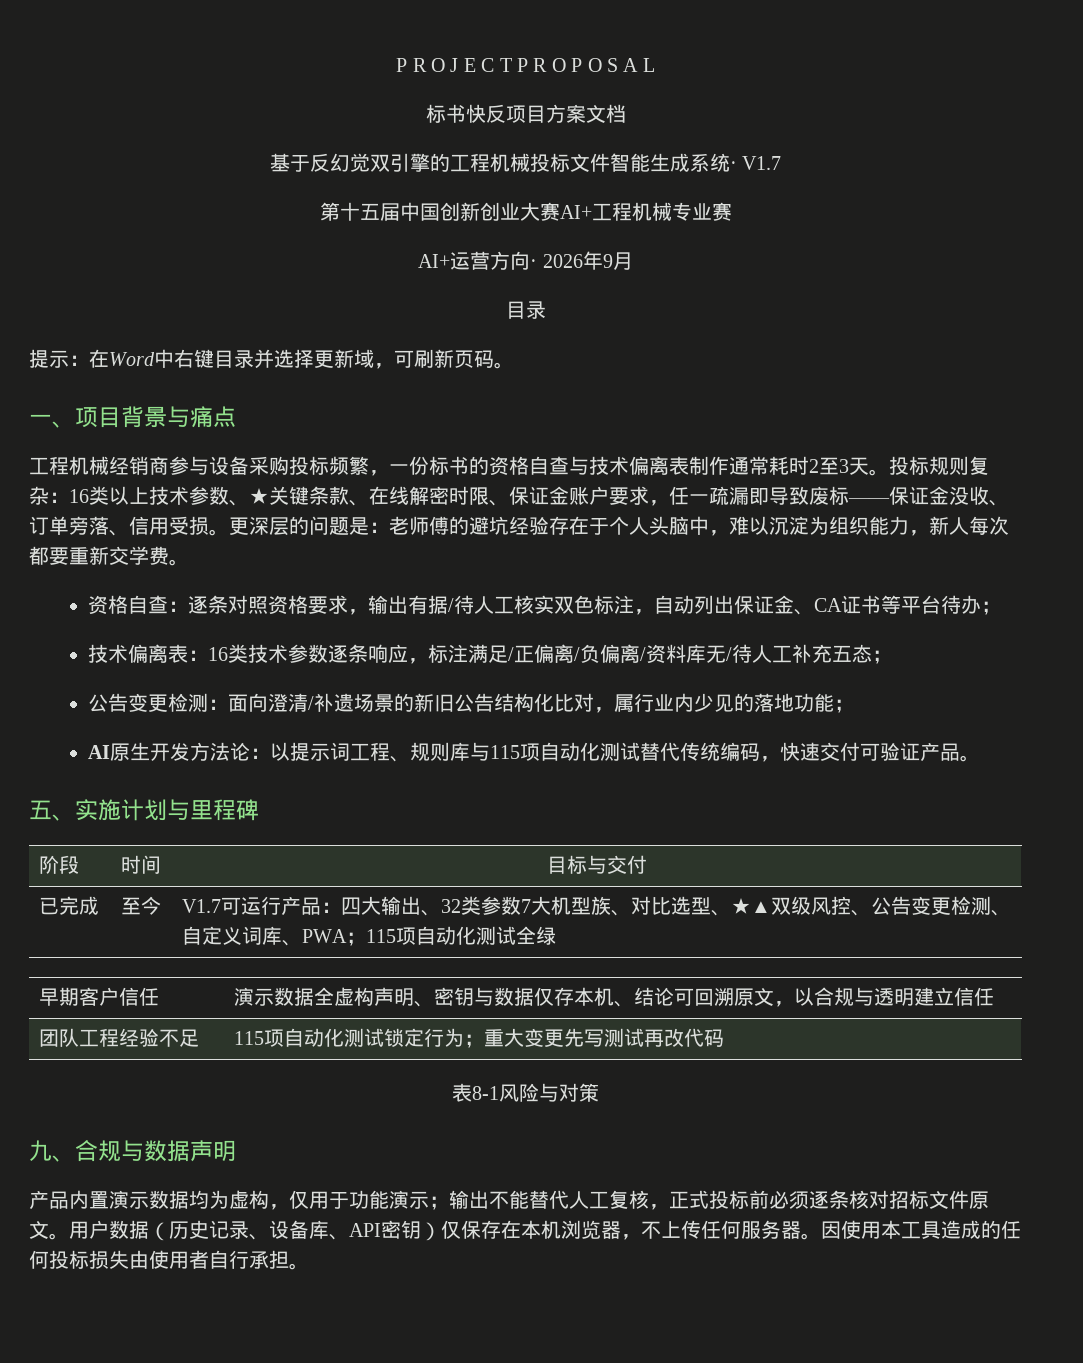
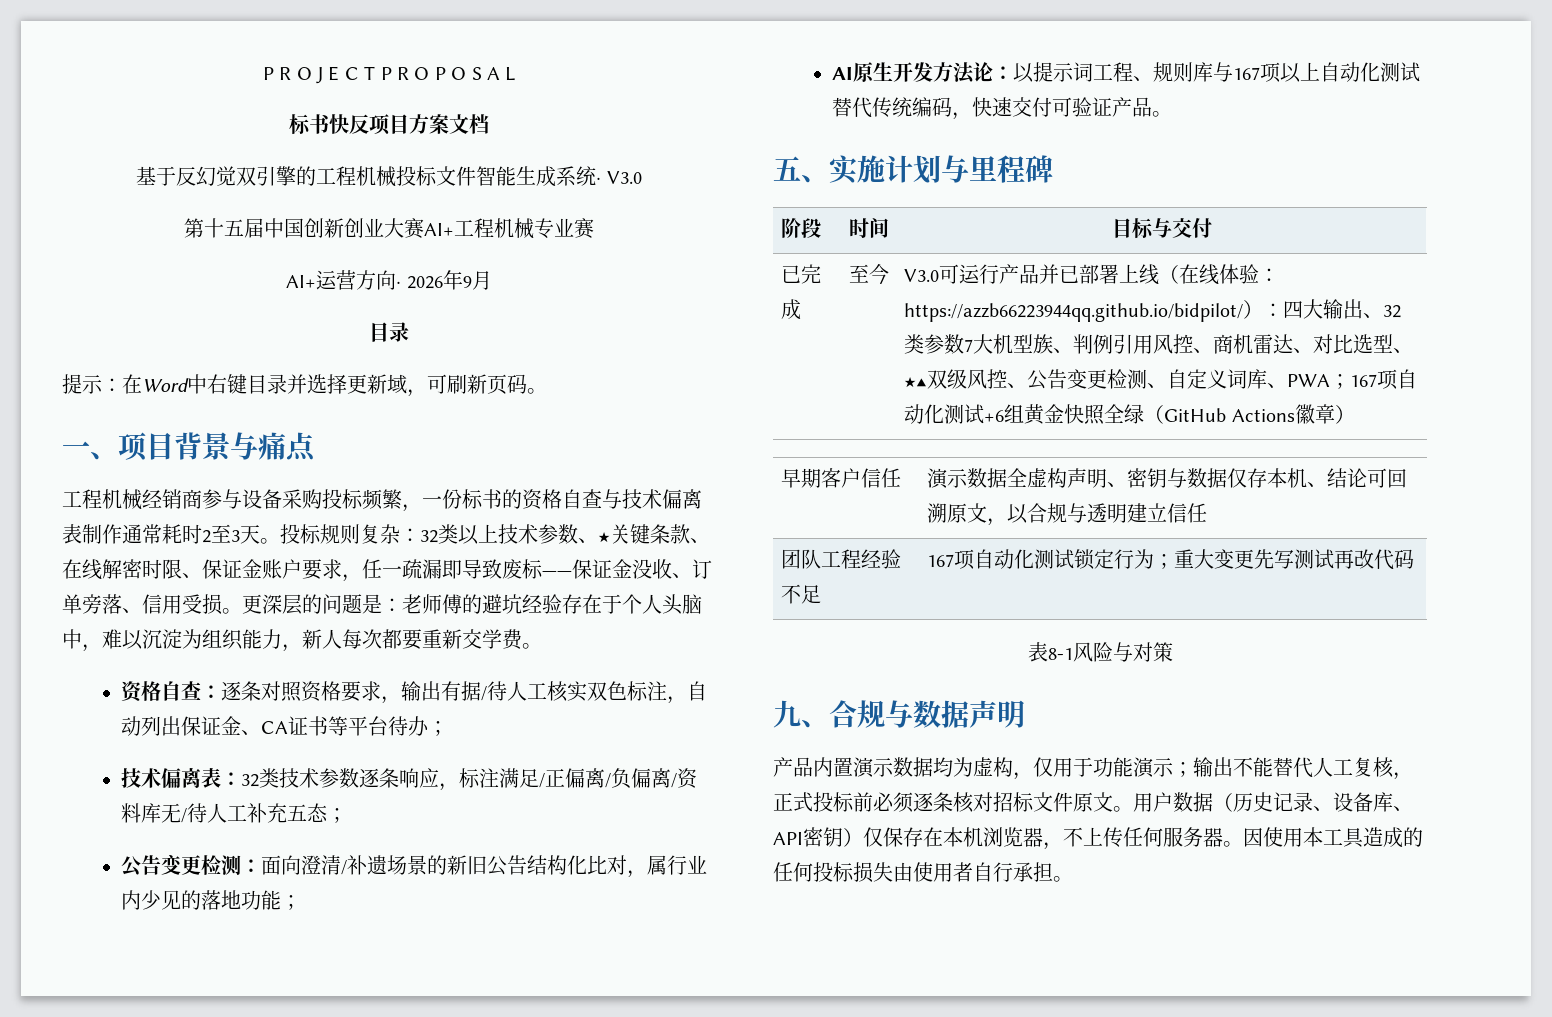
[742,156,782,170] V1.7 -> [606,171,642,184] V3.0
[69,489,89,503] 16 -> [420,530,438,543] 32
[208,647,229,661] 16 -> [241,774,260,787] 32
[490,743,541,761] 115项 -> [1233,62,1321,83] 167项以上
[181,899,221,913] V1.7 -> [904,269,940,282] V3.0
(321, 906) none -> [1039,264,1280,285] [904,300,1264,322] 并已部署上线（在线体验：https://azzb66223944qq.github.io/bidpilot/）
(631, 913) none -> [1073,334,1314,354] 判例引用风控、商机雷达、
[365,926,556,945] 115项自动化测试全绿 -> [1350,369,1418,390] [904,404,1355,425] 167项自动化测试+6组黄金快照全绿（GitHub Actions徽章）
[233,1031,264,1045] 115 -> [927,554,955,567] 167

